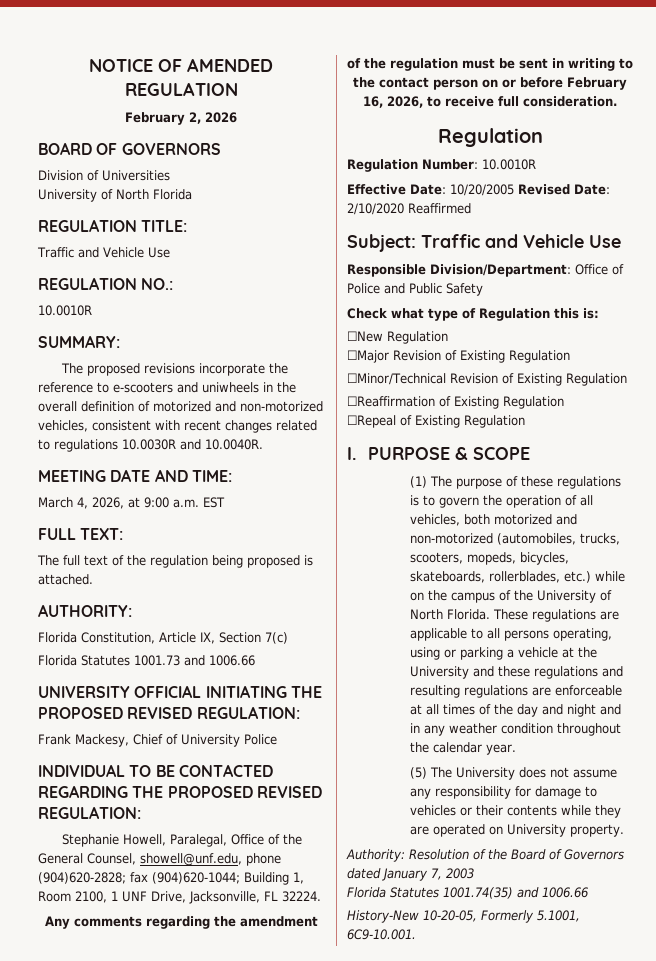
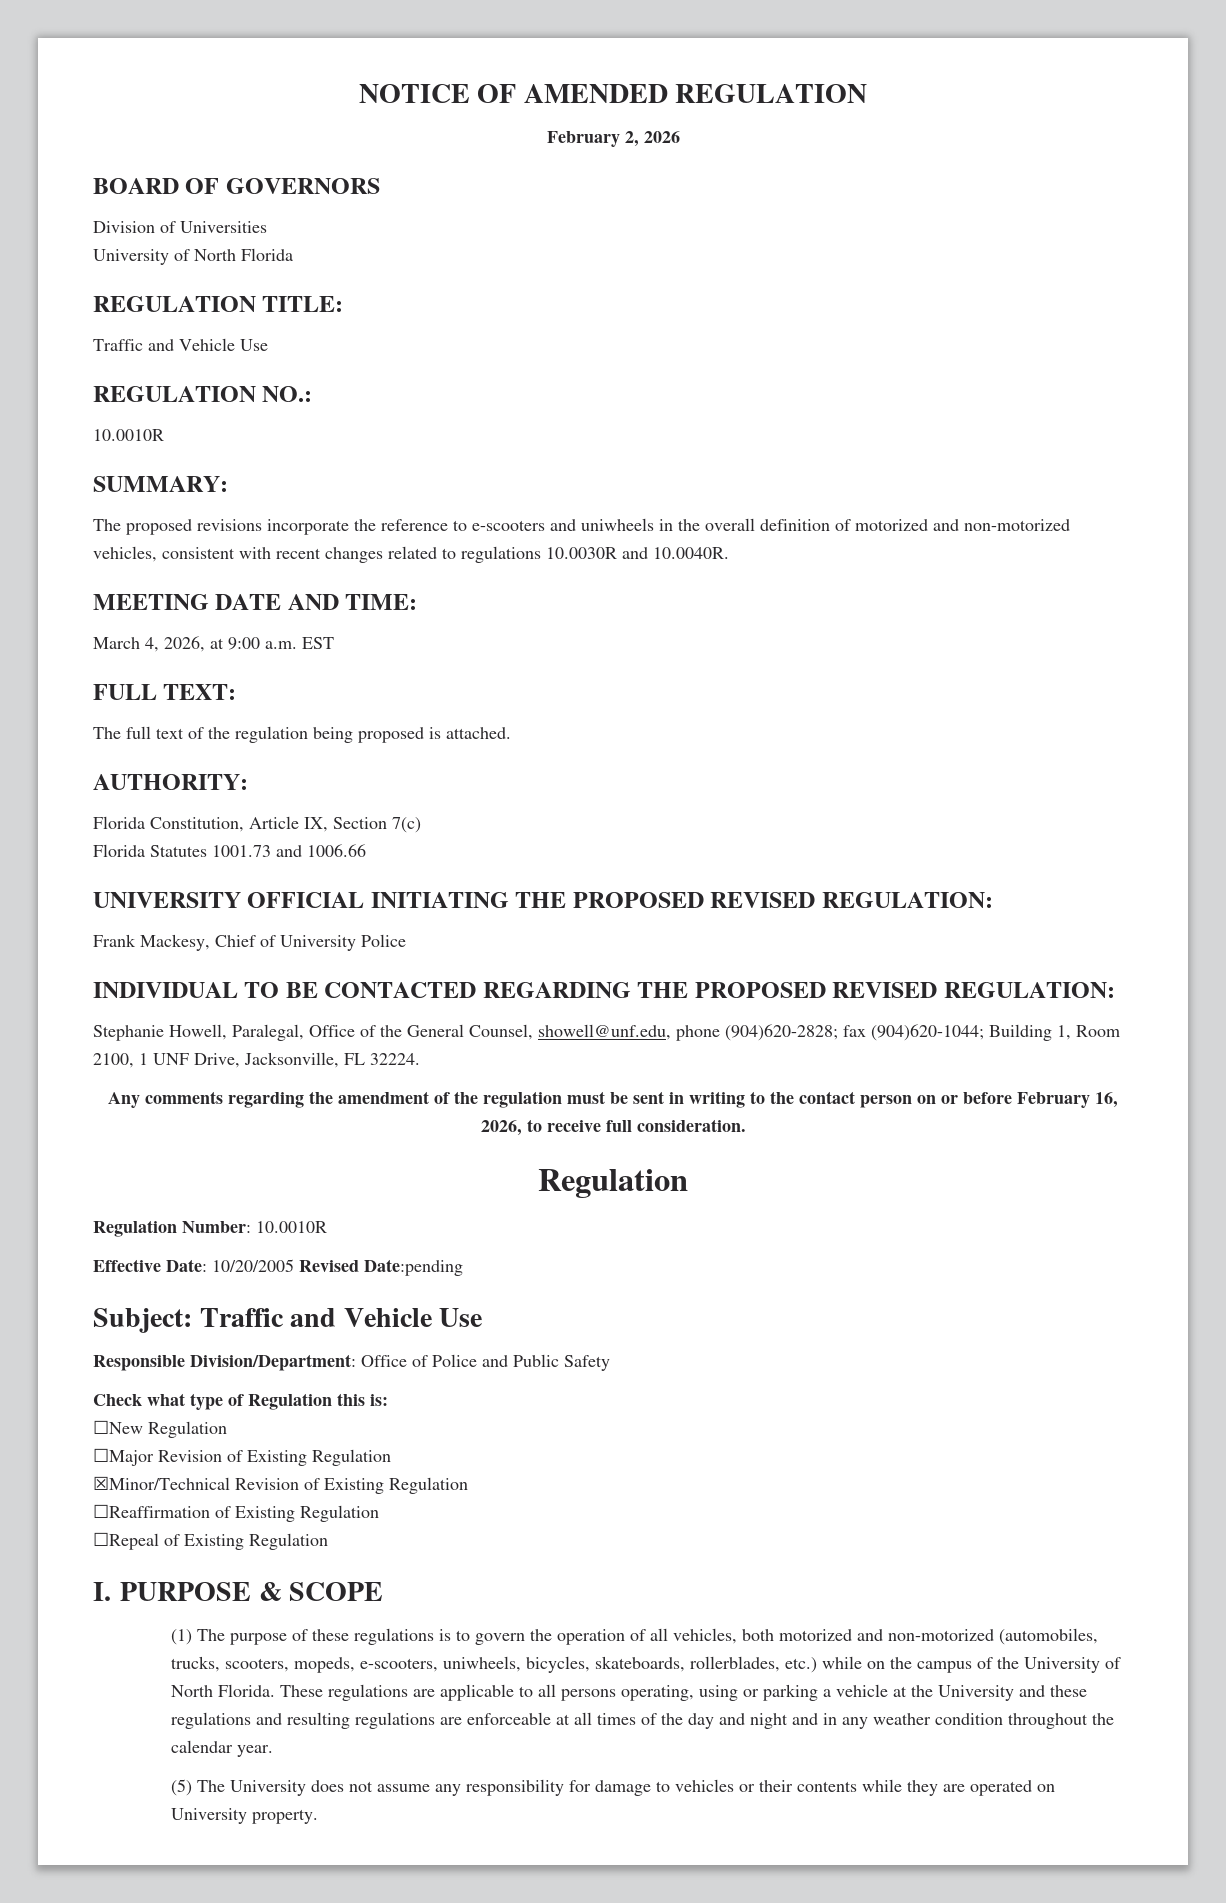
[574,184,610,195] [347,203,471,215] Date: 2/10/2020 Reaffirmed -> [364,1259,463,1276] Date:pending
[347,373,446,385] ☐Minor/Technical -> [93,1476,230,1490] ☒Minor/Technical
(516, 558) none -> [359,1656,521,1672] e-scooters, uniwheels,
[346,849,624,862] [347,868,474,881] [347,887,588,899] [347,910,580,923] [347,929,416,940] // Authority: Resolution of the Board of Governors dated January 7, 2003 // Florida Statutes 1001.74(35) and 1006.66 // History-New 10-20-05, Formerly 5.1001, 6C9-10.001. -> (318, 1816) none

